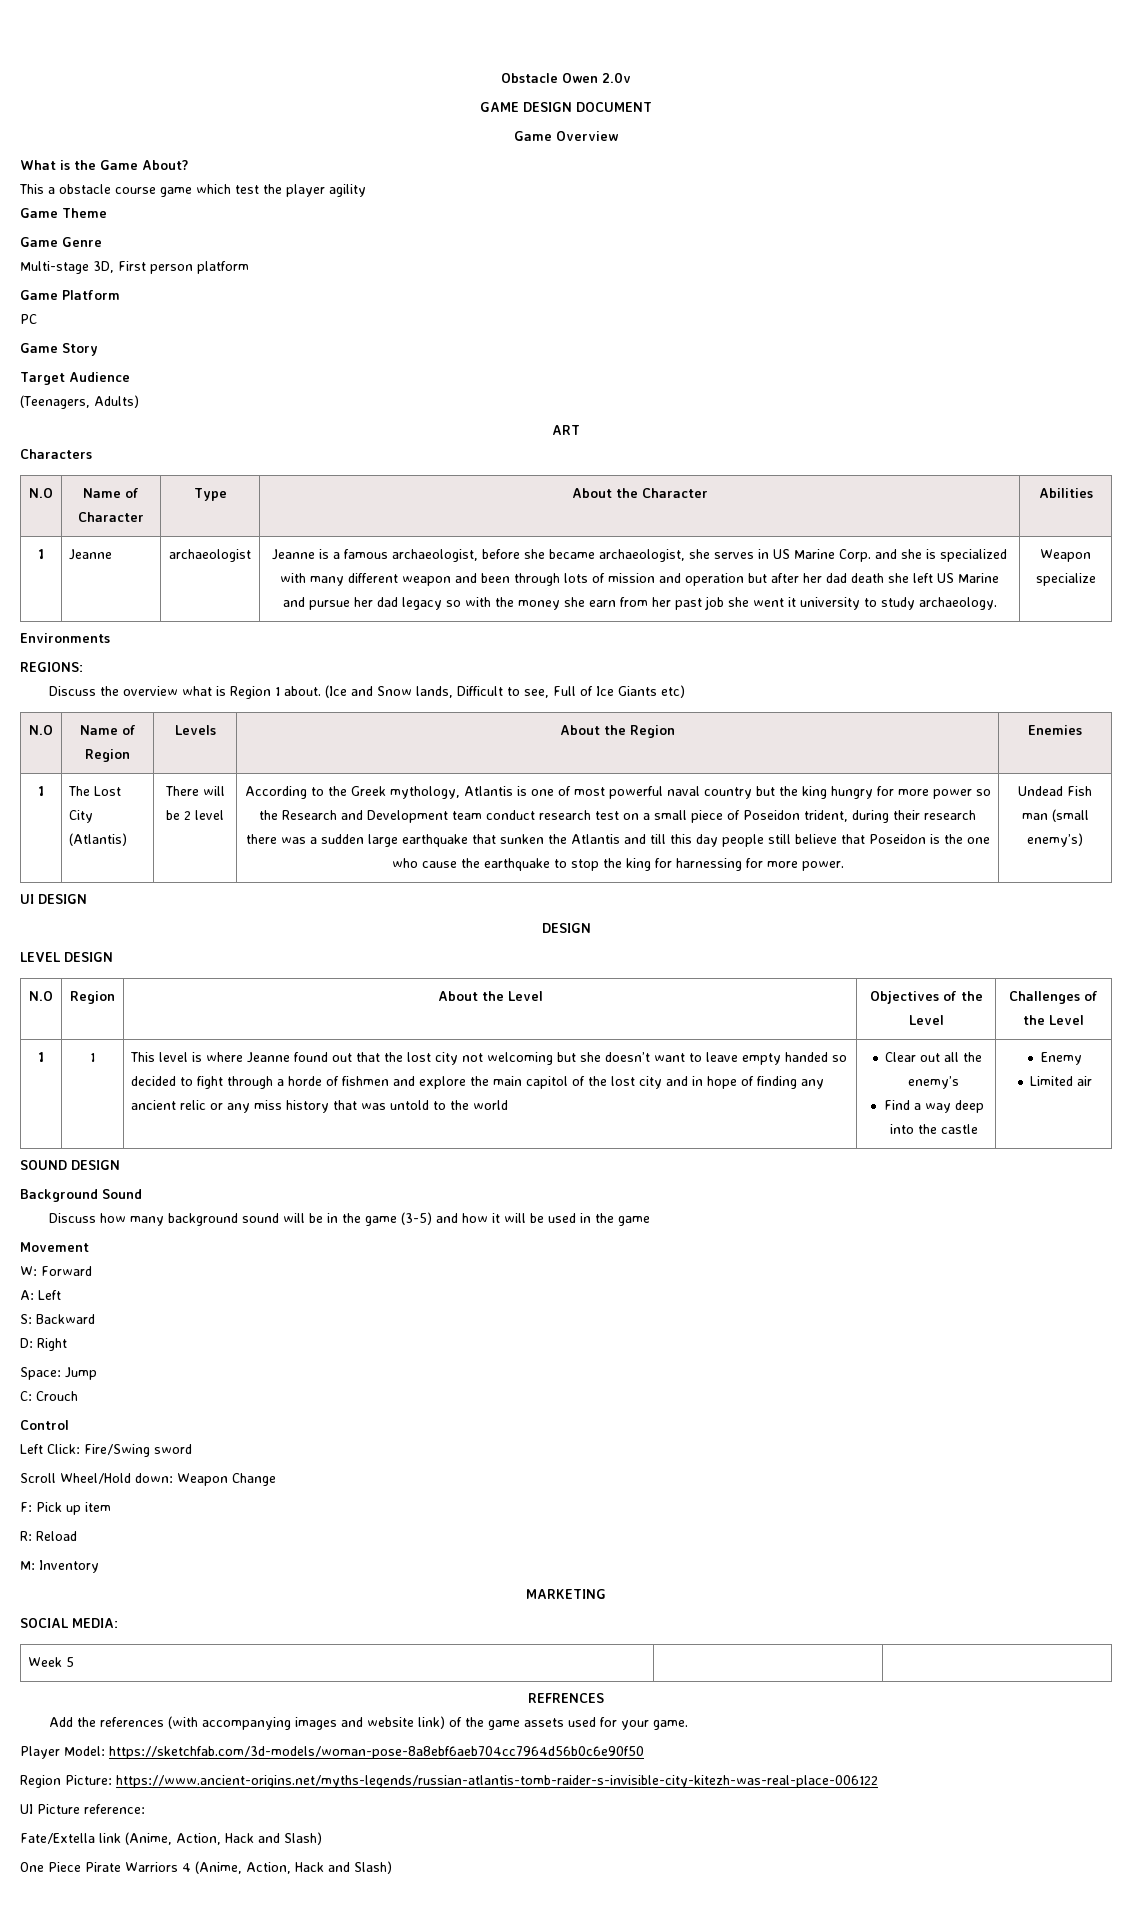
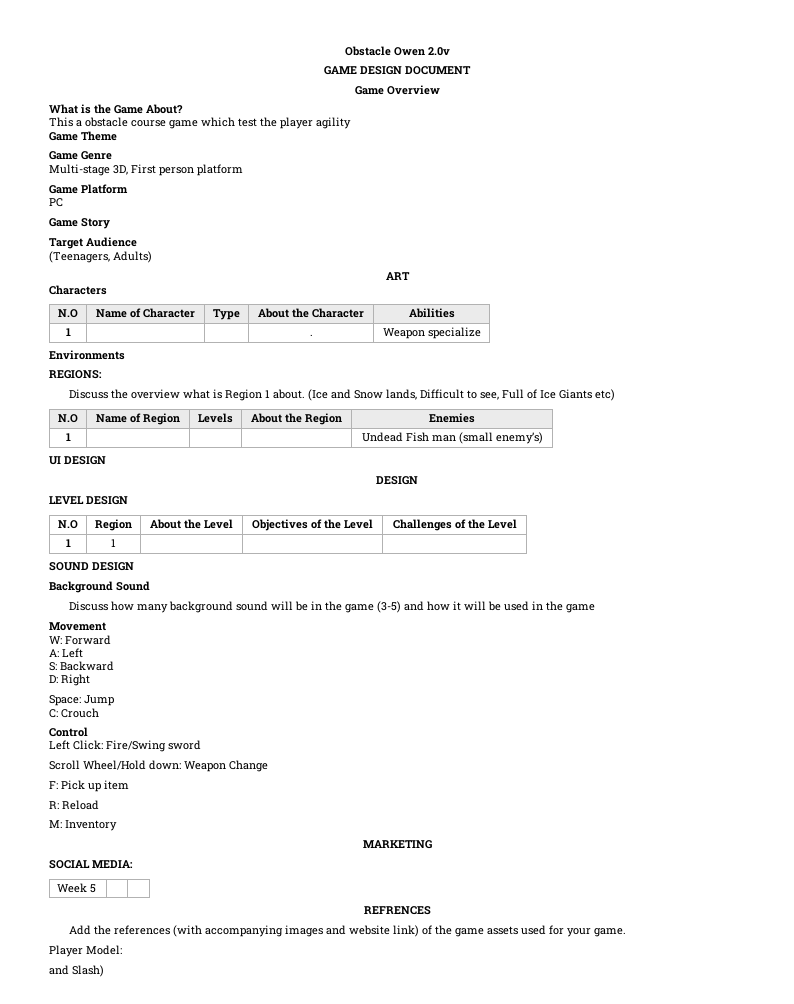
[69,549,113,560] [169,549,251,562] [272,549,1007,562] [280,573,999,586] [282,596,997,610] Jeanne | archaeologist | Jeanne is a famous archaeologist, before she became archaeologist, she serves in US Marine Corp. and she is specialized with many different weapon and been through lots of mission and operation but after her dad death she left US Marine and pursue her dad legacy so with the money she earn from her past job she went it university to study archaeology. -> [309,334,313,336] | | .
[68,786,122,796] [69,810,94,823] [69,833,128,846] [164,786,225,796] [166,810,224,820] [244,786,991,799] [259,810,976,823] [245,834,990,847] [391,858,844,871] The Lost City (Atlantis) | There will be 2 level | According to the Greek mythology, Atlantis is one of most powerful naval country but the king hungry for more power so the Research and Development team conduct research test on a small piece of Poseidon trident, during their research there was a sudden large earthquake that sunken the Atlantis and till this day people still believe that Poseidon is the one who cause the earthquake to stop the king for harnessing for more power. -> (71, 437) | |
[130,1052,848,1065] [131,1076,825,1089] [131,1100,509,1113] [885,1052,983,1062] [908,1076,960,1089] [883,1100,984,1113] [889,1124,978,1134] [1040,1052,1082,1065] [1030,1076,1093,1086] This level is where Jeanne found out that the lost city not welcoming but she doesn’t want to leave empty handed so decided to fight through a horde of fishmen and explore the main capitol of the lost city and in hope of finding any ancient relic or any miss history that was untold to the world | Clear out all the enemy’s // Find a way deep into the castle | Enemy // Limited air -> (116, 543) | |
[109,1746,644,1759] [20,1775,878,1788] [20,1804,145,1814] [20,1832,322,1845] [20,1861,324,1874] https://sketchfab.com/3d-models/woman-pose-8a8ebf6aeb704cc7964d56b0c6e90f50 // Region Picture: https://www.ancient-origins.net/myths-legends/russian-atlantis-tomb-raider-s-invisible-city-kitezh-was-real-place-006122 // UI Picture reference: // Fate/Extella link (Anime, Action, Hack and Slash) // One Piece Pirate Warriors 4 (Anime, Action, Hack -> (122, 950) //

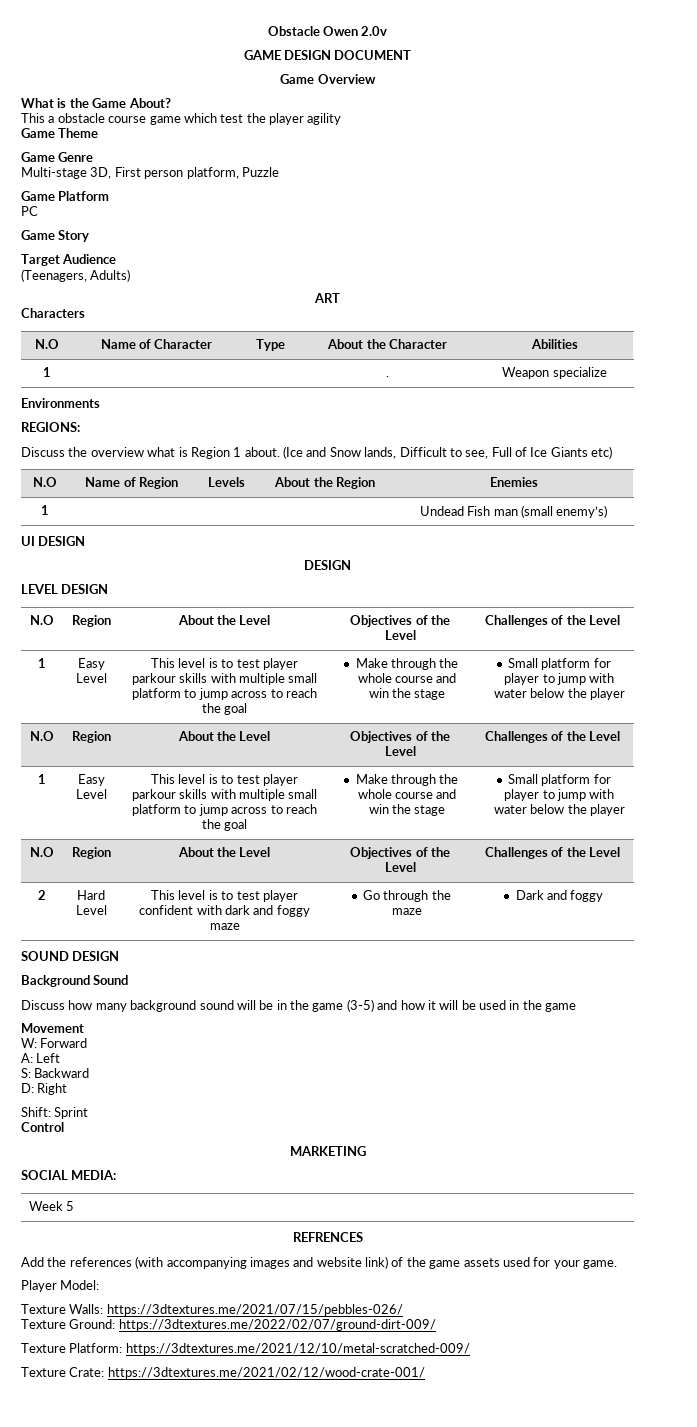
[197,164,243,176] platform -> [186,167,279,179] platform, Puzzle
[111,539,116,547] 1 | | | -> [77,658,105,670] [75,673,107,683] [151,658,298,670] [131,673,318,685] [132,688,317,700] [201,703,248,715] [355,658,459,670] [357,673,457,683] [368,688,446,700] [508,658,611,670] [504,673,615,685] [493,688,625,700] [29,731,54,741] [71,731,111,743] [177,731,271,741] [350,731,450,743] [384,746,416,756] [484,731,621,743] [37,774,46,784] [77,774,105,786] [75,789,107,799] [151,774,298,786] [131,789,318,801] [132,804,317,816] [201,819,248,831] [355,774,459,786] [357,789,457,799] [368,804,446,816] [508,774,611,786] [504,789,615,801] [493,804,625,816] [29,847,54,857] [71,847,111,859] [177,847,271,857] [350,847,450,859] [384,862,416,872] [484,847,621,859] [37,890,46,900] [77,890,105,900] [75,905,107,915] [151,890,298,902] [139,905,310,917] [209,923,240,930] [363,890,451,902] [391,908,422,915] [515,890,604,902] Easy Level | This level is to test player parkour skills with multiple small platform to jump across to reach the goal | Make through the whole course and win the stage | Small platform for player to jump with water below the player // N.O | Region | About the Level | Objectives of the Level | Challenges of the Level // 1 | Easy Level | This level is to test player parkour skills with multiple small platform to jump across to reach the goal | Make through the whole course and win the stage | Small platform for player to jump with water below the player // N.O | Region | About the Level | Objectives of the Level | Challenges of the Level // 2 | Hard Level | This level is to test player confident with dark and foggy maze | Go through the maze | Dark and foggy
[49,695,114,706] [49,708,99,718] [49,727,88,737] [49,740,201,752] [49,760,268,772] [49,780,129,792] [49,800,99,810] [49,820,117,831] Space: Jump // C: Crouch // Control // Left Click: Fire/Swing sword // Scroll Wheel/Hold down: Weapon Change // F: Pick up item // R: Reload // M: Inventory -> [21,1107,89,1119] [21,1122,64,1132] Shift: Sprint // Control
[49,965,104,977] and Slash) -> [21,1304,403,1316] [21,1319,436,1331] [21,1343,470,1355] [21,1367,425,1379] Texture Walls: https://3dtextures.me/2021/07/15/pebbles-026/ // Texture Ground: https://3dtextures.me/2022/02/07/ground-dirt-009/ // Texture Platform: https://3dtextures.me/2021/12/10/metal-scratched-009/ // Texture Crate: https://3dtextures.me/2021/02/12/wood-crate-001/

